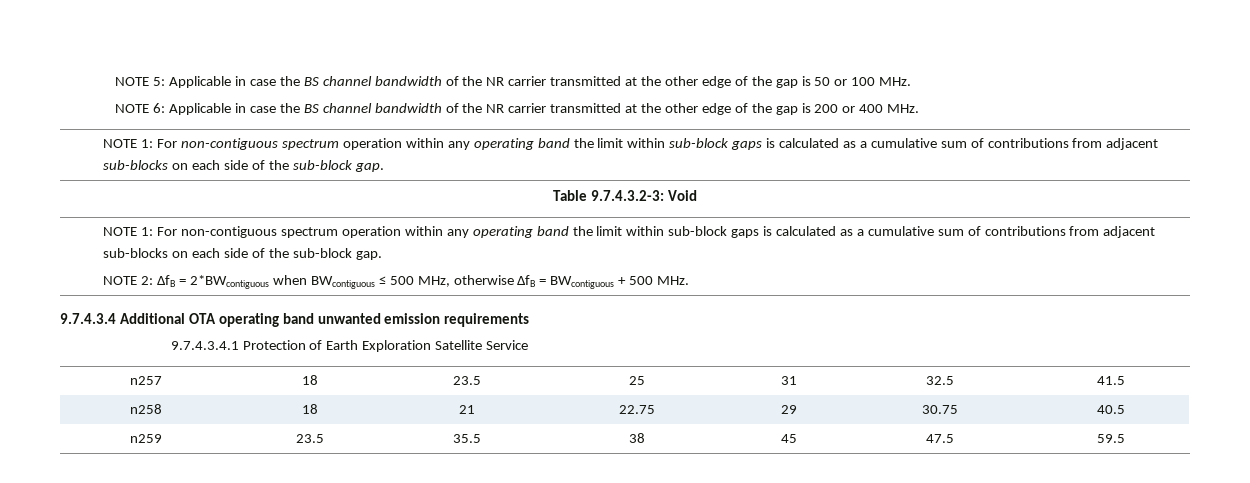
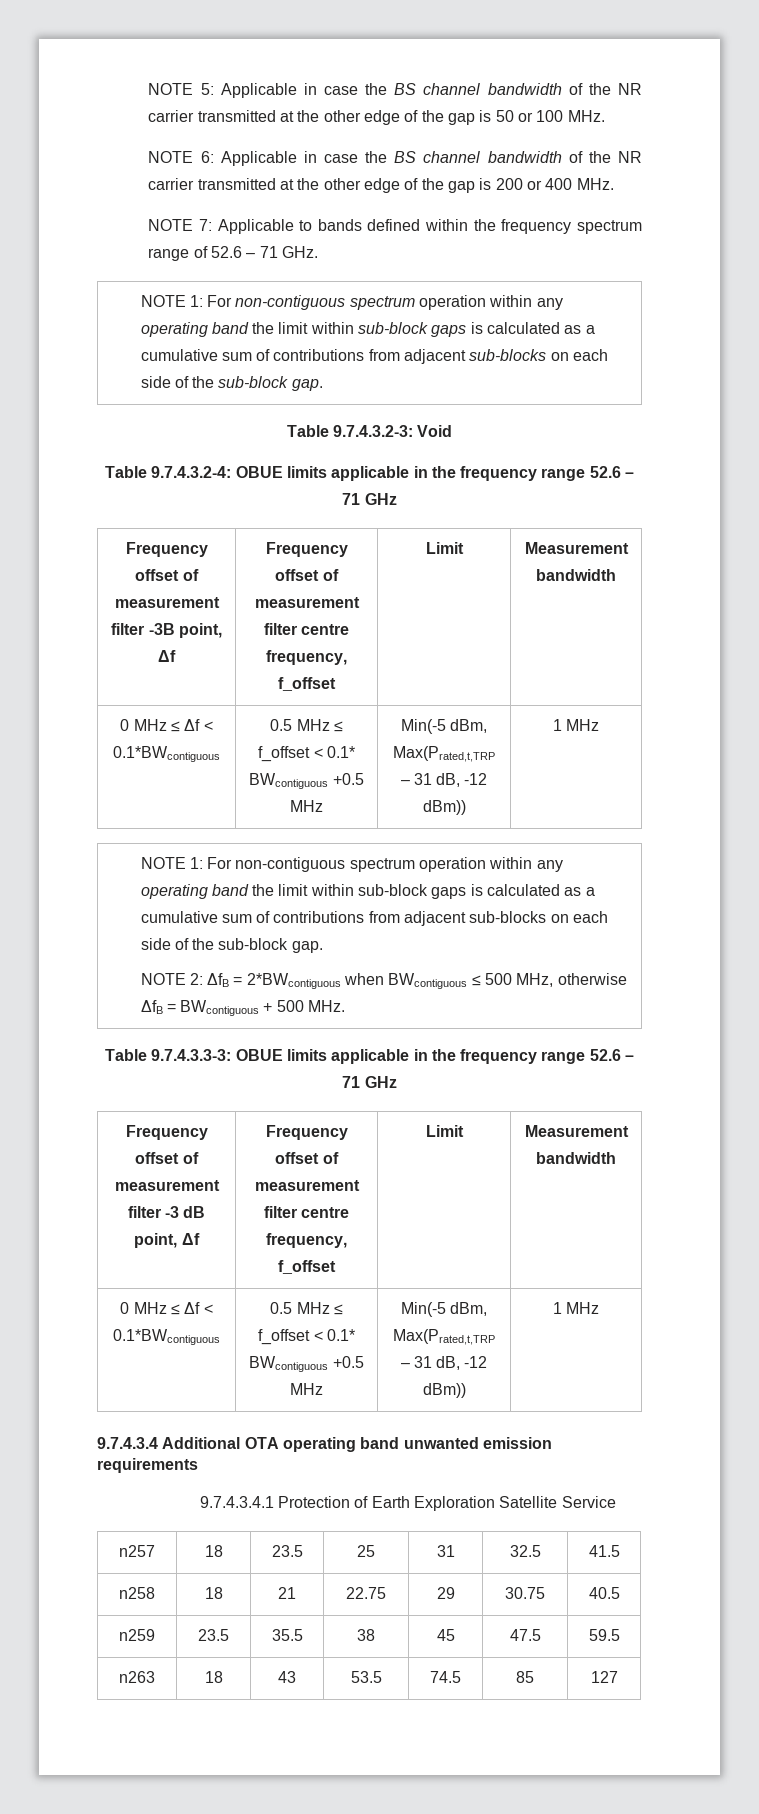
(920, 108) none -> [148,219,642,234] [148,246,318,261] // NOTE 7: Applicable to bands defined within the frequency spectrum range of 52.6 – 71 GHz.
(697, 195) none -> [104,466,635,481] [342,493,397,505] [125,542,208,557] [135,569,199,581] [114,597,220,608] [111,623,222,638] [158,650,176,662] [265,542,348,557] [275,569,339,581] [254,597,360,608] [263,623,350,635] [266,650,347,665] [278,677,336,691] [425,542,464,554] [524,542,629,554] [536,569,616,581] [120,719,213,732] [113,746,220,762] [270,719,343,732] [258,746,355,762] [249,773,364,789] [290,800,323,812] [400,719,488,734] [393,746,496,762] [400,773,488,787] [422,800,466,815] [552,719,600,731] // Table 9.7.4.3.2-4: OBUE limits applicable in the frequency range 52.6 – 71 GHz // Frequency offset of measurement filter -3B point, Δf | Frequency offset of measurement filter centre frequency, f_offset | Limit | Measurement bandwidth // 0 MHz ≤ Δf < 0.1*BWcontiguous | 0.5 MHz ≤ f_offset < 0.1* BWcontiguous +0.5 MHz | Min(-5 dBm, Max(Prated,t,TRP – 31 dB, -12 dBm)) | 1 MHz
(690, 280) none -> [104,1049,635,1064] [342,1076,397,1088] [125,1125,208,1140] [135,1152,199,1164] [114,1180,220,1191] [127,1206,206,1218] [134,1233,200,1248] [265,1125,348,1140] [275,1152,339,1164] [254,1180,360,1191] [263,1206,350,1218] [266,1233,347,1248] [278,1260,336,1274] [425,1125,464,1137] [524,1125,629,1137] [536,1152,616,1164] [120,1302,213,1315] [113,1329,220,1345] [270,1302,343,1315] [258,1329,355,1345] [249,1356,364,1372] [290,1383,323,1395] [400,1302,488,1317] [393,1329,496,1345] [400,1356,488,1370] [422,1383,466,1398] [552,1302,600,1314] // Table 9.7.4.3.3-3: OBUE limits applicable in the frequency range 52.6 – 71 GHz // Frequency offset of measurement filter -3 dB point, Δf | Frequency offset of measurement filter centre frequency, f_offset | Limit | Measurement bandwidth // 0 MHz ≤ Δf < 0.1*BWcontiguous | 0.5 MHz ≤ f_offset < 0.1* BWcontiguous +0.5 MHz | Min(-5 dBm, Max(Prated,t,TRP – 31 dB, -12 dBm)) | 1 MHz
(1125, 438) none -> [119,1671,155,1683] [204,1671,223,1683] [278,1671,296,1683] [350,1671,382,1683] [430,1671,461,1683] [516,1671,534,1683] [590,1671,618,1683] // n263 | 18 | 43 | 53.5 | 74.5 | 85 | 127

